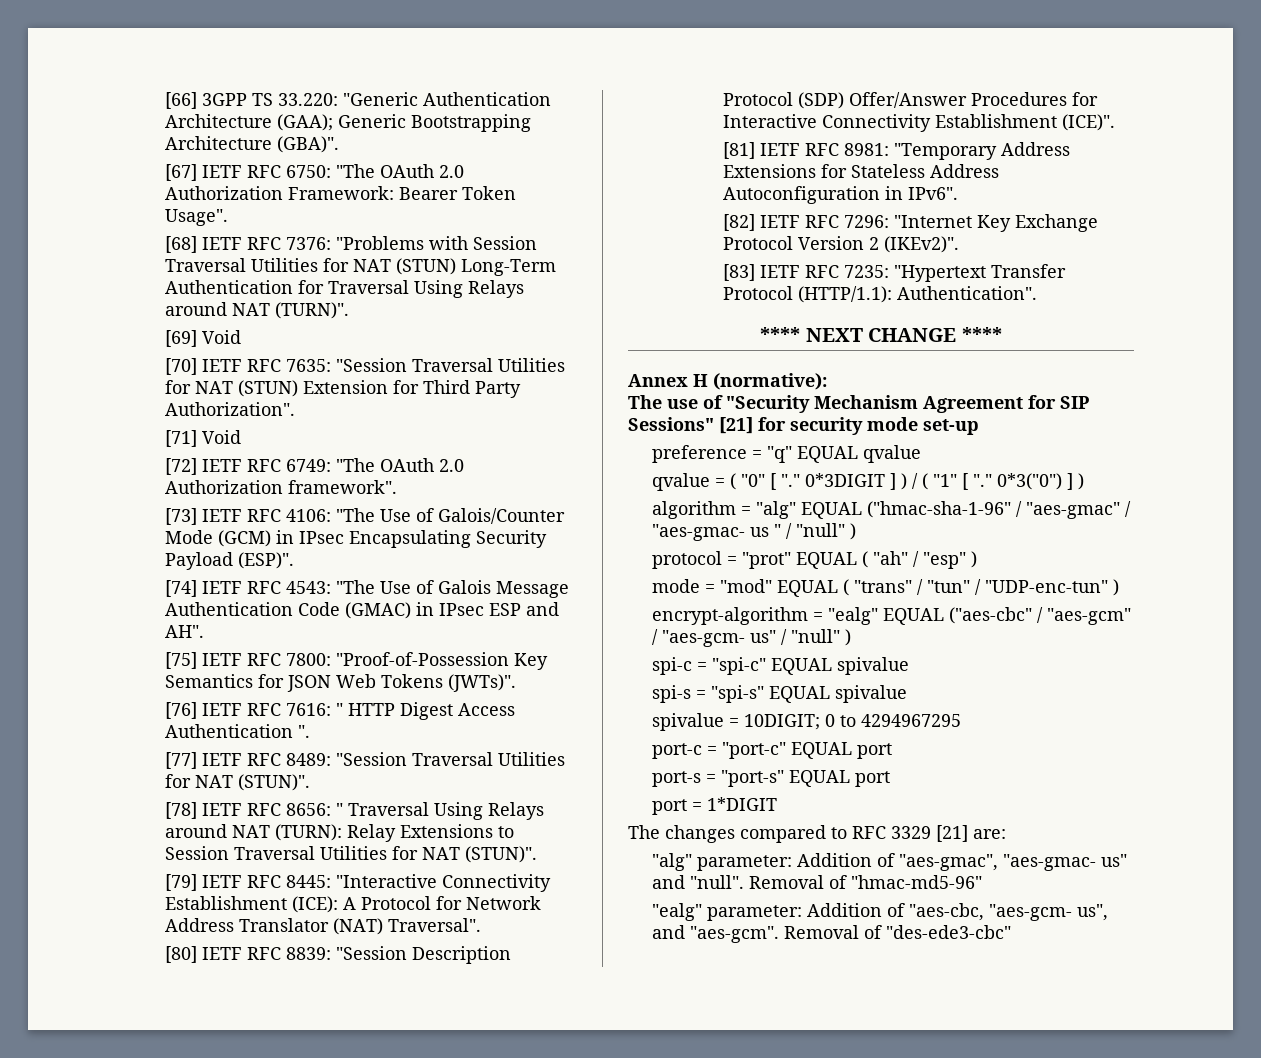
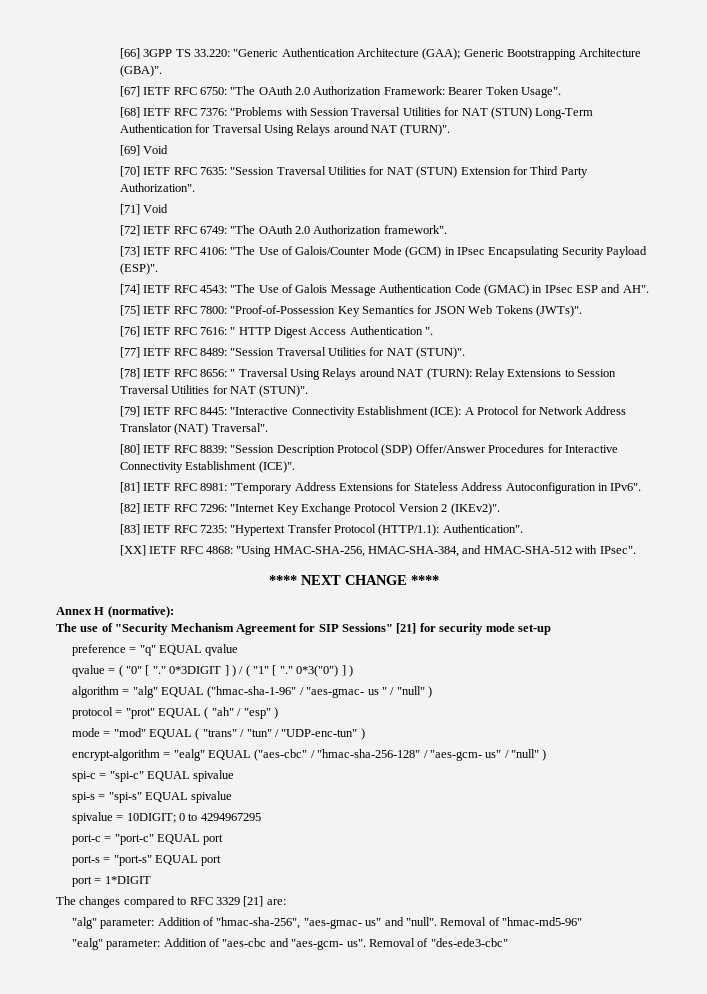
(1037, 293) none -> [119,545,636,557] // [XX] IETF RFC 4868: "Using HMAC-SHA-256, HMAC-SHA-384, and HMAC-SHA-512 with IPsec".
[1025,501,1131,519] "aes-gmac" / -> (304, 691) none
[1046,608,1131,625] "aes-gcm" -> [317,749,421,758] "hmac-sha-256-128"
[898,854,998,871] "aes-gmac", -> [216,917,301,929] "hmac-sha-256",
[908,903,1108,921] [651,925,779,943] "aes-cbc, "aes-gcm- us", and "aes-gcm". -> [222,938,366,950] "aes-cbc and "aes-gcm- us".

